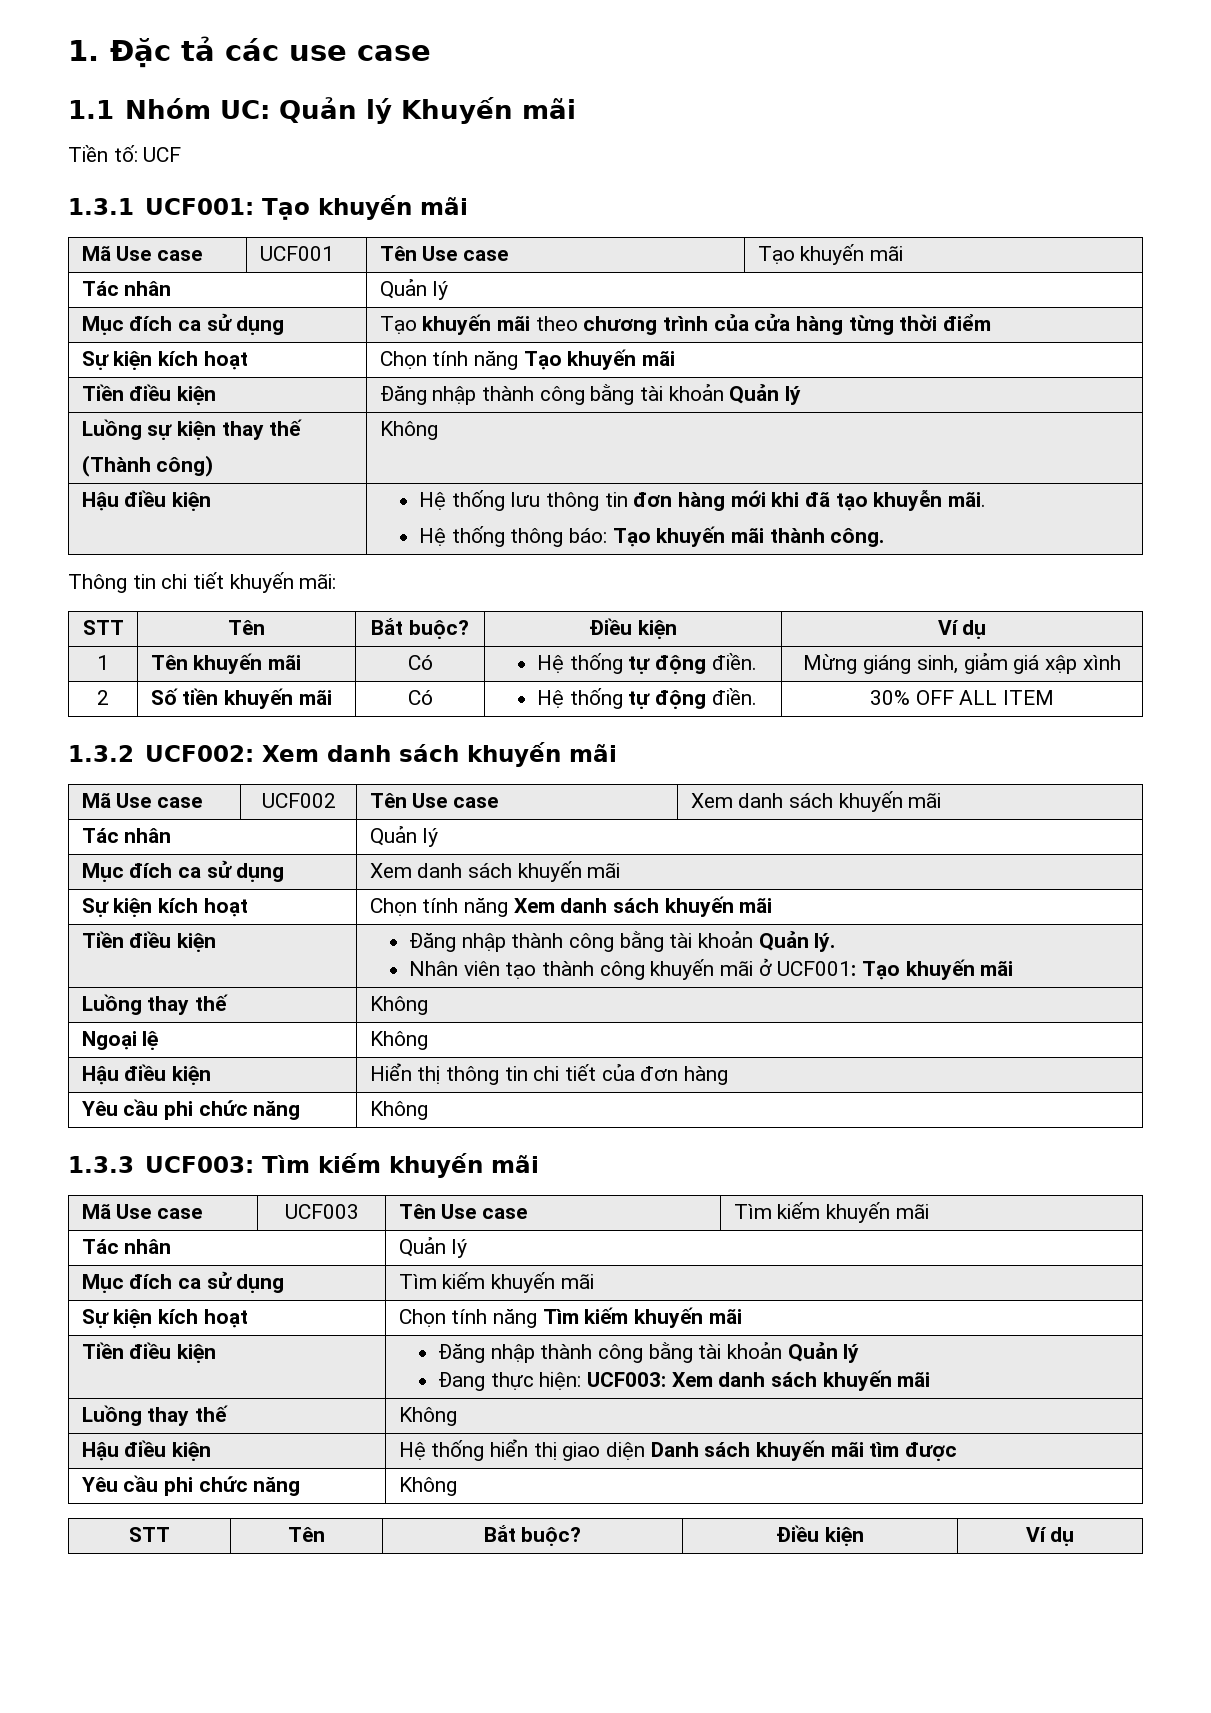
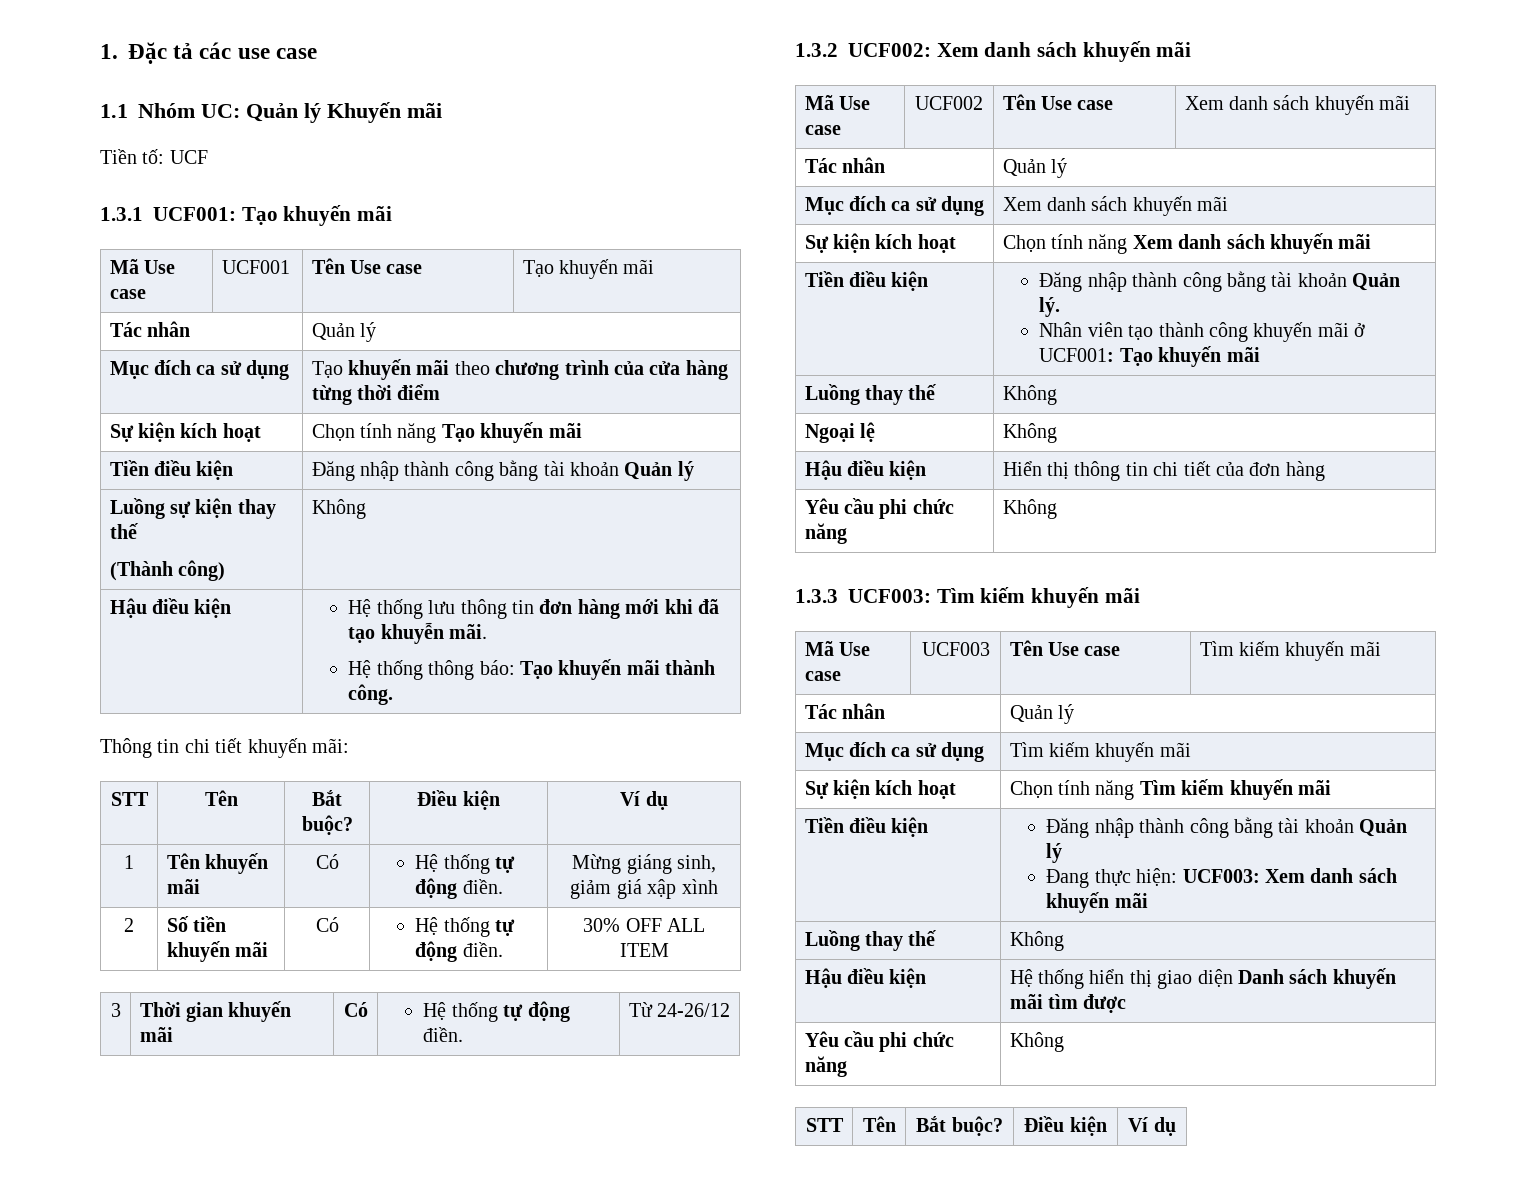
(1055, 697) none -> [110,1003,121,1017] [139,1001,292,1022] [139,1027,173,1042] [343,1002,368,1017] [423,1001,570,1022] [423,1027,464,1042] [628,1002,731,1017] // 3 | Thời gian khuyến mãi | Có | Hệ thống tự động điền. | Từ 24-26/12

